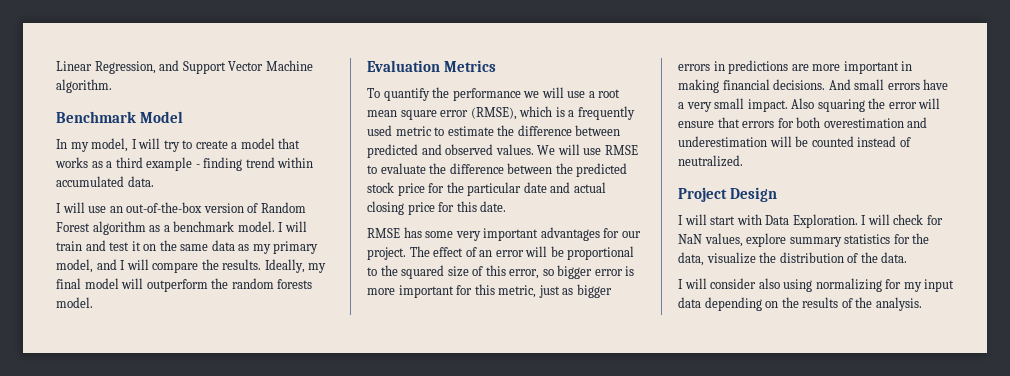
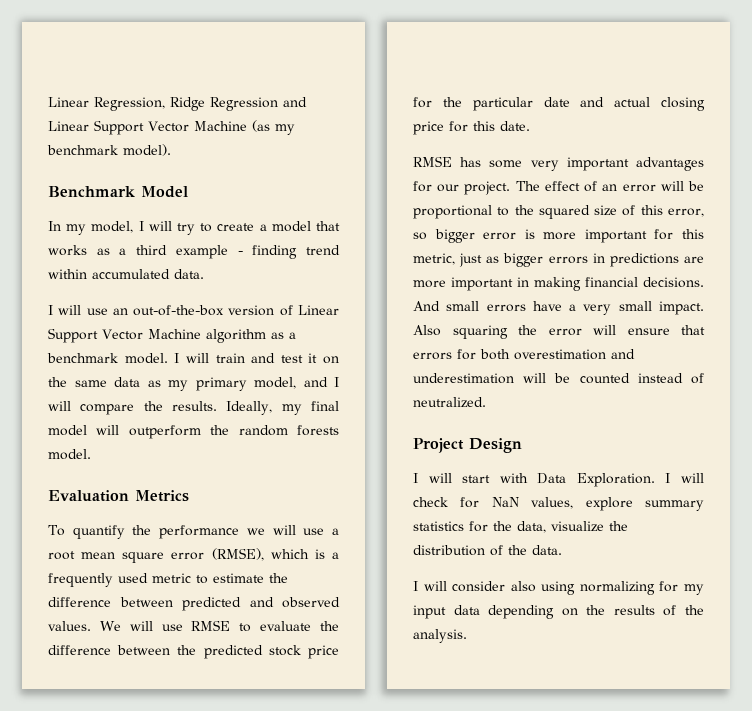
[159,60,313,74] [56,79,112,93] and Support Vector Machine algorithm. -> [170,97,307,111] [48,120,295,135] [47,144,171,156] Ridge Regression and Linear Support Vector Machine (as my benchmark model).
[260,202,306,213] [56,222,90,232] Random Forest -> [298,305,339,315] [48,328,201,343] Linear Support Vector Machine

